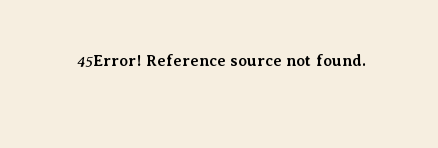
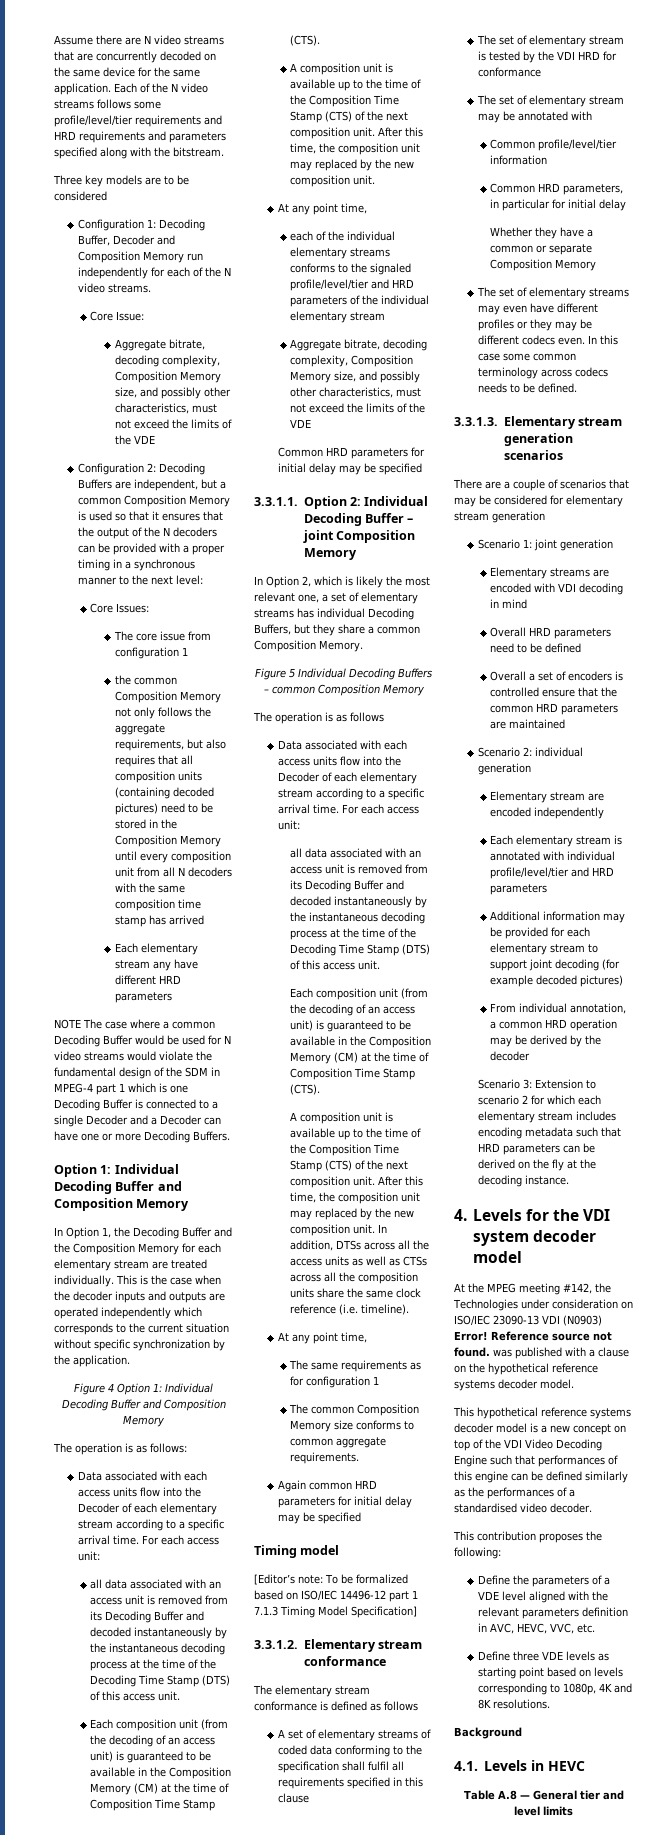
[77,54,366,67] 45Error! Reference source not found. -> [54,35,224,45] [54,51,216,63] [54,67,200,77] [54,83,208,95] [54,99,161,109] [54,115,222,127] [54,131,226,143] [54,147,224,159] [53,175,189,187] [54,191,107,201] [78,219,206,231] [78,235,176,246] [78,251,204,263] [78,267,232,279] [78,283,152,293] [90,311,145,321] [114,339,205,351] [114,355,220,367] [114,371,221,383] [114,387,231,399] [114,403,217,414] [114,419,232,429] [114,435,155,445] [78,463,206,475] [78,479,227,491] [78,495,231,507] [78,511,224,521] [78,527,218,539] [78,543,226,555] [78,559,196,571] [78,575,204,585] [90,603,150,613] [113,631,211,641] [114,647,188,659] [114,675,177,685] [114,691,221,703] [114,707,211,719] [114,724,165,735] [114,739,226,751] [114,755,193,767] [114,771,202,783] [114,787,214,799] [114,803,213,815] [114,819,177,829] [114,835,221,847] [114,851,231,863] [114,867,232,877] [114,883,185,893] [114,899,201,911] [114,915,204,927] [114,943,198,955] [114,959,198,971] [114,975,181,985] [114,992,172,1003] [54,1019,215,1029] [54,1035,231,1047] [54,1051,212,1061] [54,1067,220,1079] [54,1083,188,1095] [54,1099,218,1111] [54,1115,221,1127] [54,1131,230,1143] [54,1164,179,1177] [54,1181,182,1194] [54,1198,190,1211] [54,1227,232,1239] [54,1243,221,1255] [54,1259,207,1271] [54,1275,221,1287] [54,1291,225,1303] [54,1307,202,1319] [54,1323,229,1335] [54,1339,225,1351] [54,1355,130,1367] [74,1383,213,1395] [61,1399,226,1411] [123,1415,164,1427] [53,1443,187,1455] [78,1471,208,1481] [78,1487,202,1497] [78,1503,218,1515] [78,1519,225,1531] [78,1535,220,1545] [78,1551,101,1561] [90,1579,222,1589] [90,1595,229,1605] [90,1611,205,1623] [90,1627,228,1639] [90,1643,226,1655] [90,1659,217,1671] [90,1675,231,1687] [90,1691,181,1701] [90,1719,229,1731] [90,1735,216,1747] [90,1751,212,1763] [90,1767,232,1779] [90,1783,230,1795] [90,1799,216,1811] [290,35,321,46] [290,63,394,75] [290,79,422,91] [290,95,400,107] [290,111,409,123] [290,127,424,139] [290,143,421,155] [290,159,415,171] [290,175,376,187] [278,203,368,215] [290,231,396,241] [290,247,391,259] [290,263,412,275] [290,279,415,291] [290,295,430,307] [290,311,386,323] [290,339,428,351] [290,355,414,367] [290,371,421,383] [290,387,422,398] [290,403,426,413] [290,419,312,428] [278,447,426,459] [278,463,423,475] [254,496,429,509] [303,513,414,526] [302,530,415,543] [303,548,357,560] [254,576,430,588] [254,592,418,604] [254,608,414,620] [254,624,420,636] [254,640,363,652] [255,668,432,680] [263,684,424,696] [253,712,384,724] [278,740,408,750] [278,756,402,766] [278,772,418,784] [278,788,425,800] [278,804,420,814] [278,820,301,830] [290,848,422,858] [290,864,429,874] [290,880,405,892] [290,896,428,908] [290,912,426,924] [290,928,417,940] [290,944,431,956] [290,960,381,970] [290,988,429,1000] [290,1004,416,1016] [290,1020,412,1032] [290,1036,432,1048] [290,1052,430,1064] [290,1068,416,1080] [290,1084,321,1095] [290,1112,394,1124] [290,1128,422,1140] [290,1144,400,1156] [290,1160,409,1172] [290,1176,424,1188] [290,1192,421,1204] [290,1208,415,1220] [290,1224,388,1236] [290,1240,430,1251] [290,1256,428,1266] [290,1272,419,1284] [290,1288,422,1298] [290,1304,410,1315] [278,1332,368,1344] [289,1360,422,1372] [290,1376,380,1388] [289,1404,420,1416] [290,1420,415,1432] [290,1437,387,1448] [290,1452,360,1464] [278,1480,378,1492] [278,1496,413,1508] [278,1512,362,1524] [254,1545,340,1558] [254,1574,408,1585] [254,1590,418,1602] [254,1606,417,1618] [254,1639,422,1652] [303,1656,386,1666] [253,1685,370,1697] [254,1701,418,1711] [278,1729,432,1741] [278,1745,423,1757] [278,1761,405,1773] [278,1777,424,1789] [278,1793,310,1803] [477,35,625,47] [478,51,618,63] [478,67,542,77] [477,95,625,107] [478,111,593,123] [490,139,618,151] [490,155,548,165] [490,183,624,195] [490,199,627,211] [490,227,594,239] [490,244,593,255] [490,259,597,271] [477,287,630,299] [478,303,599,315] [478,319,593,331] [478,335,619,345] [478,353,577,361] [478,367,609,379] [478,383,578,393] [454,416,622,429] [503,433,573,446] [503,450,563,460] [453,479,629,491] [454,495,623,507] [454,511,545,523] [478,539,614,551] [490,567,610,579] [490,583,624,595] [490,599,528,609] [490,627,612,639] [490,643,582,653] [490,671,624,681] [490,687,618,697] [490,703,619,715] [490,719,566,729] [478,747,584,757] [478,763,532,775] [490,791,605,803] [490,807,605,819] [490,835,623,847] [490,851,616,861] [490,867,615,879] [490,884,548,895] [490,911,626,923] [490,927,591,939] [490,943,599,955] [490,959,621,971] [490,975,624,987] [490,1003,627,1014] [490,1019,618,1031] [490,1035,602,1047] [490,1051,531,1061] [478,1079,597,1089] [478,1095,602,1105] [478,1111,617,1123] [478,1127,622,1139] [478,1143,596,1155] [478,1159,597,1171] [478,1175,570,1187] [454,1209,611,1221] [472,1230,596,1246] [472,1251,522,1263] [454,1283,611,1295] [453,1299,633,1311] [454,1315,602,1326] [454,1331,612,1341] [454,1347,629,1359] [454,1363,598,1375] [454,1379,574,1391] [453,1407,631,1419] [454,1423,626,1435] [454,1439,602,1451] [454,1455,618,1467] [454,1471,628,1483] [454,1487,575,1499] [454,1503,592,1513] [453,1531,602,1543] [454,1547,501,1559] [478,1575,611,1587] [478,1591,609,1603] [478,1607,629,1619] [478,1623,596,1634] [478,1651,610,1661] [478,1667,624,1679] [478,1683,633,1695] [478,1699,551,1709] [454,1727,522,1739] [454,1760,585,1771] [463,1790,624,1800] [514,1806,573,1816] Assume there are N video streams that are concurrently decoded on the same device for the same application. Each of the N video streams follows some profile/level/tier requirements and HRD requirements and parameters specified along with the bitstream. // Three key models are to be considered // Configuration 1: Decoding Buffer, Decoder and Composition Memory run independently for each of the N video streams. // Core Issue: // Aggregate bitrate, decoding complexity, Composition Memory size, and possibly other characteristics, must not exceed the limits of the VDE // Configuration 2: Decoding Buffers are independent, but a common Composition Memory is used so that it ensures that the output of the N decoders can be provided with a proper timing in a synchronous manner to the next level: // Core Issues: // The core issue from configuration 1 // the common Composition Memory not only follows the aggregate requirements, but also requires that all composition units (containing decoded pictures) need to be stored in the Composition Memory until every composition unit from all N decoders with the same composition time stamp has arrived // Each elementary stream any have different HRD parameters // NOTE The case where a common Decoding Buffer would be used for N video streams would violate the fundamental design of the SDM in MPEG-4 part 1 which is one Decoding Buffer is connected to a single Decoder and a Decoder can have one or more Decoding Buffers. // Option 1: Individual Decoding Buffer and Composition Memory // In Option 1, the Decoding Buffer and the Composition Memory for each elementary stream are treated individually. This is the case when the decoder inputs and outputs are operated independently which corresponds to the current situation without specific synchronization by the application. // Figure 4 Option 1: Individual Decoding Buffer and Composition Memory // The operation is as follows: // Data associated with each access units flow into the Decoder of each elementary stream according to a specific arrival time. For each access unit: // all data associated with an access unit is removed from its Decoding Buffer and decoded instantaneously by the instantaneous decoding process at the time of the Decoding Time Stamp (DTS) of this access unit. // Each composition unit (from the decoding of an access unit) is guaranteed to be available in the Composition Memory (CM) at the time of Composition Time Stamp (CTS). // A composition unit is available up to the time of the Composition Time Stamp (CTS) of the next composition unit. After this time, the composition unit may replaced by the new composition unit. // At any point time, // each of the individual elementary streams conforms to the signaled profile/level/tier and HRD parameters of the individual elementary stream // Aggregate bitrate, decoding complexity, Composition Memory size, and possibly other characteristics, must not exceed the limits of the VDE // Common HRD parameters for initial delay may be specified // 3.3.1.1. Option 2: Individual Decoding Buffer – joint Composition Memory // In Option 2, which is likely the most relevant one, a set of elementary streams has individual Decoding Buffers, but they share a common Composition Memory. // Figure 5 Individual Decoding Buffers – common Composition Memory // The operation is as follows // Data associated with each access units flow into the Decoder of each elementary stream according to a specific arrival time. For each access unit: // all data associated with an access unit is removed from its Decoding Buffer and decoded instantaneously by the instantaneous decoding process at the time of the Decoding Time Stamp (DTS) of this access unit. // Each composition unit (from the decoding of an access unit) is guaranteed to be available in the Composition Memory (CM) at the time of Composition Time Stamp (CTS). // A composition unit is available up to the time of the Composition Time Stamp (CTS) of the next composition unit. After this time, the composition unit may replaced by the new composition unit. In addition, DTSs across all the access units as well as CTSs across all the composition units share the same clock reference (i.e. timeline). // At any point time, // The same requirements as for configuration 1 // The common Composition Memory size conforms to common aggregate requirements. // Again common HRD parameters for initial delay may be specified // Timing model // [Editor’s note: To be formalized based on ISO/IEC 14496-12 part 1 7.1.3 Timing Model Specification] // 3.3.1.2. Elementary stream conformance // The elementary stream conformance is defined as follows // A set of elementary streams of coded data conforming to the specification shall fulfil all requirements specified in this clause // The set of elementary stream is tested by the VDI HRD for conformance // The set of elementary stream may be annotated with // Common profile/level/tier information // Common HRD parameters, in particular for initial delay // Whether they have a common or separate Composition Memory // The set of elementary streams may even have different profiles or they may be different codecs even. In this case some common terminology across codecs needs to be defined. // 3.3.1.3. Elementary stream generation scenarios // There are a couple of scenarios that may be considered for elementary stream generation // Scenario 1: joint generation // Elementary streams are encoded with VDI decoding in mind // Overall HRD parameters need to be defined // Overall a set of encoders is controlled ensure that the common HRD parameters are maintained // Scenario 2: individual generation // Elementary stream are encoded independently // Each elementary stream is annotated with individual profile/level/tier and HRD parameters // Additional information may be provided for each elementary stream to support joint decoding (for example decoded pictures) // From individual annotation, a common HRD operation may be derived by the decoder // Scenario 3: Extension to scenario 2 for which each elementary stream includes encoding metadata such that HRD parameters can be derived on the fly at the decoding instance. // 4. Levels for the VDI system decoder model // At the MPEG meeting #142, the Technologies under consideration on ISO/IEC 23090-13 VDI (N0903) Error! Reference source not found. was published with a clause on the hypothetical reference systems decoder model. // This hypothetical reference systems decoder model is a new concept on top of the VDI Video Decoding Engine such that performances of this engine can be defined similarly as the performances of a standardised video decoder. // This contribution proposes the following: // Define the parameters of a VDE level aligned with the relevant parameters definition in AVC, HEVC, VVC, etc. // Define three VDE levels as starting point based on levels corresponding to 1080p, 4K and 8K resolutions. // Background // 4.1. Levels in HEVC // Table A.8 — General tier and level limits

